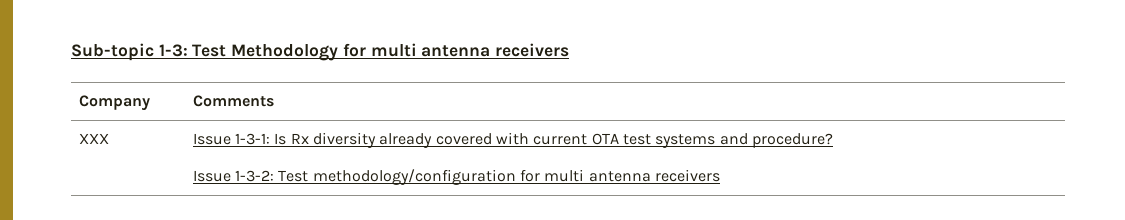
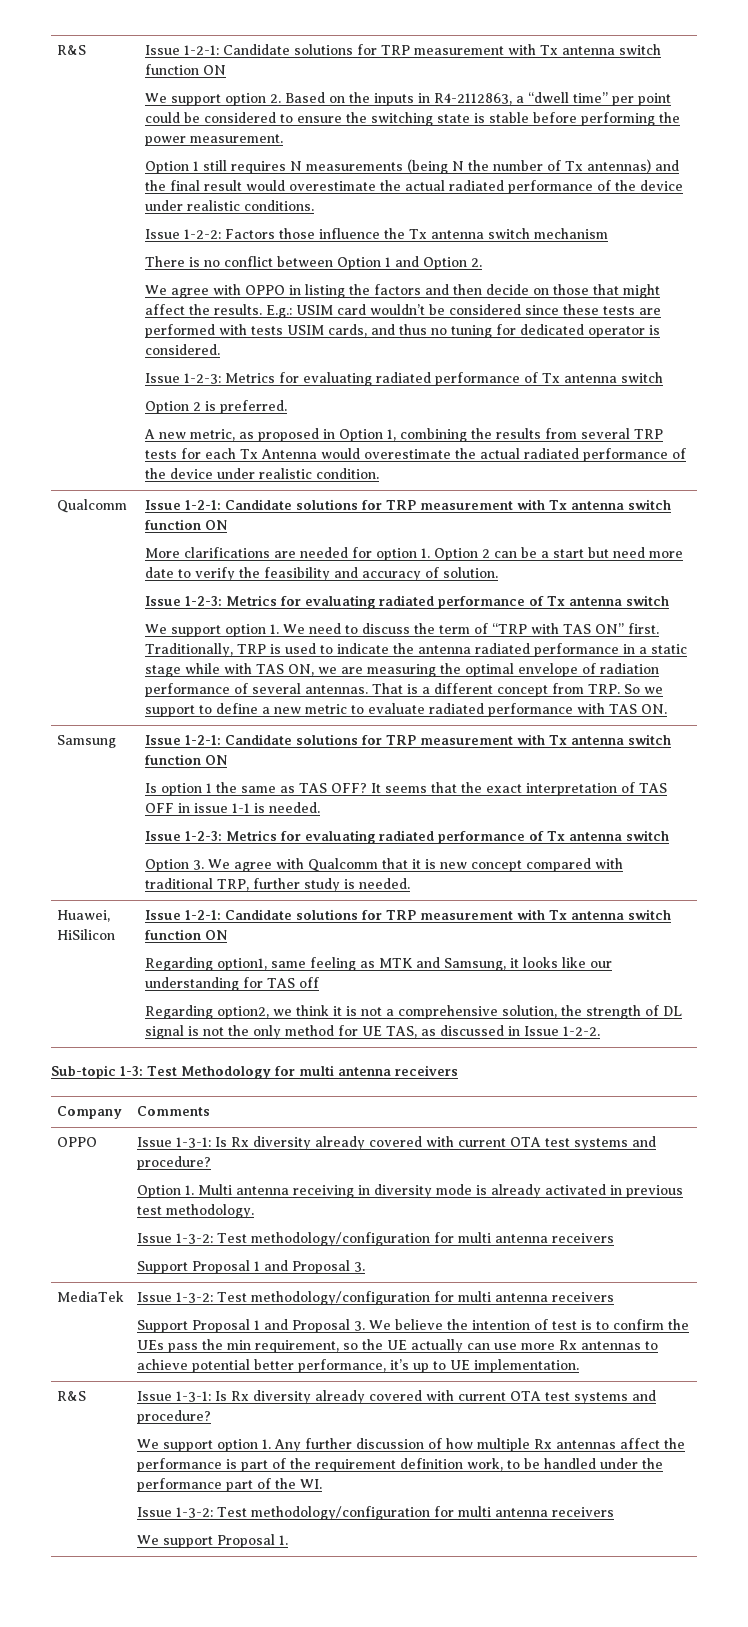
(71, 52) none -> [57,45,87,55] [145,44,662,55] [145,64,227,75] [145,92,672,106] [145,112,681,126] [145,134,284,146] [145,159,680,174] [145,180,684,194] [145,200,315,211] [145,228,609,239] [145,256,483,270] [145,284,661,298] [145,304,662,318] [145,324,661,338] [145,344,221,355] [145,372,664,386] [145,400,288,414] [144,428,664,442] [145,448,687,462] [145,468,380,479] [57,499,128,513] [145,499,672,510] [145,519,228,530] [145,547,684,561] [145,567,499,581] [145,595,670,609] [145,623,660,637] [145,643,688,657] [145,663,660,677] [145,683,664,697] [145,703,668,717] [57,735,117,748] [145,734,672,745] [145,754,228,765] [145,782,668,796] [145,802,321,813] [145,830,670,844] [145,858,624,872] [145,878,411,892] [57,910,111,922] [57,929,116,940] [145,909,672,920] [145,929,228,940] [145,957,613,971] [145,977,320,991] [145,1005,683,1019] [145,1025,601,1039] R&S | Issue 1-2-1: Candidate solutions for TRP measurement with Tx antenna switch function ON // We support option 2. Based on the inputs in R4-2112863, a “dwell time” per point could be considered to ensure the switching state is stable before performing the power measurement. // Option 1 still requires N measurements (being N the number of Tx antennas) and the final result would overestimate the actual radiated performance of the device under realistic conditions. // Issue 1-2-2: Factors those influence the Tx antenna switch mechanism // There is no conflict between Option 1 and Option 2. // We agree with OPPO in listing the factors and then decide on those that might affect the results. E.g.: USIM card wouldn’t be considered since these tests are performed with tests USIM cards, and thus no tuning for dedicated operator is considered. // Issue 1-2-3: Metrics for evaluating radiated performance of Tx antenna switch // Option 2 is preferred. // A new metric, as proposed in Option 1, combining the results from several TRP tests for each Tx Antenna would overestimate the actual radiated performance of the device under realistic condition. // Qualcomm | Issue 1-2-1: Candidate solutions for TRP measurement with Tx antenna switch function ON // More clarifications are needed for option 1. Option 2 can be a start but need more date to verify the feasibility and accuracy of solution. // Issue 1-2-3: Metrics for evaluating radiated performance of Tx antenna switch // We support option 1. We need to discuss the term of “TRP with TAS ON” first. Traditionally, TRP is used to indicate the antenna radiated performance in a static stage while with TAS ON, we are measuring the optimal envelope of radiation performance of several antennas. That is a different concept from TRP. So we support to define a new metric to evaluate radiated performance with TAS ON. // Samsung | Issue 1-2-1: Candidate solutions for TRP measurement with Tx antenna switch function ON // Is option 1 the same as TAS OFF? It seems that the exact interpretation of TAS OFF in issue 1-1 is needed. // Issue 1-2-3: Metrics for evaluating radiated performance of Tx antenna switch // Option 3. We agree with Qualcomm that it is new concept compared with traditional TRP, further study is needed. // Huawei, HiSilicon | Issue 1-2-1: Candidate solutions for TRP measurement with Tx antenna switch function ON // Regarding option1, same feeling as MTK and Samsung, it looks like our understanding for TAS off // Regarding option2, we think it is not a comprehensive solution, the strength of DL signal is not the only method for UE TAS, as discussed in Issue 1-2-2. //
[78,133,109,144] XXX -> [57,1137,98,1147] OPPO
[192,169,720,185] // Issue 1-3-2: Test methodology/configuration for multi antenna receivers -> [137,1184,684,1198] [137,1204,255,1218] [137,1232,615,1246] [137,1260,366,1274] [57,1291,125,1302] [137,1291,615,1305] [137,1319,690,1333] [137,1339,659,1353] [137,1359,580,1373] [57,1391,87,1401] [137,1390,657,1404] [137,1410,212,1424] [137,1438,686,1452] [137,1458,664,1472] [137,1478,323,1492] [137,1506,615,1520] [137,1534,289,1548] // Option 1. Multi antenna receiving in diversity mode is already activated in previous test methodology. // Issue 1-3-2: Test methodology/configuration for multi antenna receivers // Support Proposal 1 and Proposal 3. // MediaTek | Issue 1-3-2: Test methodology/configuration for multi antenna receivers // Support Proposal 1 and Proposal 3. We believe the intention of test is to confirm the UEs pass the min requirement, so the UE actually can use more Rx antennas to achieve potential better performance, it’s up to UE implementation. // R&S | Issue 1-3-1: Is Rx diversity already covered with current OTA test systems and procedure? // We support option 1. Any further discussion of how multiple Rx antennas affect the performance is part of the requirement definition work, to be handled under the performance part of the WI. // Issue 1-3-2: Test methodology/configuration for multi antenna receivers // We support Proposal 1.

